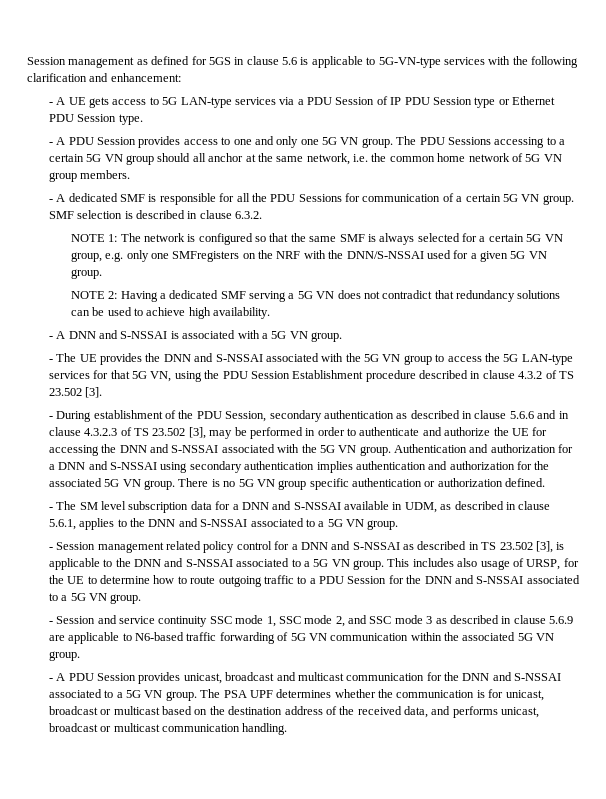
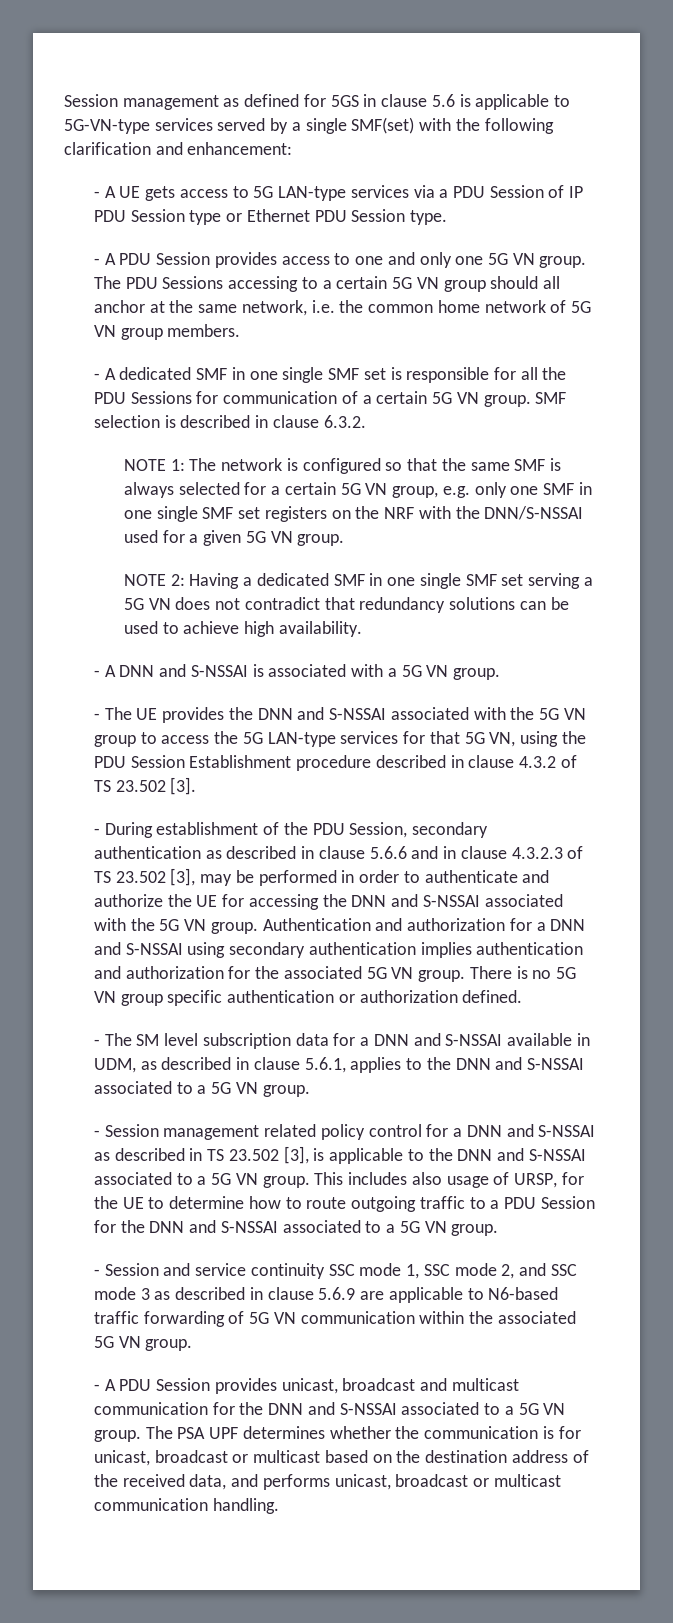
(485, 61) none -> [217,117,415,134] served by a single SMF(set)
(146, 198) none -> [231,367,386,383] in one single SMF set
[172,251,240,262] SMFregisters -> [542,482,592,495] [124,506,327,522] SMF in one single SMF set registers
(246, 295) none -> [369,573,524,589] in one single SMF set

